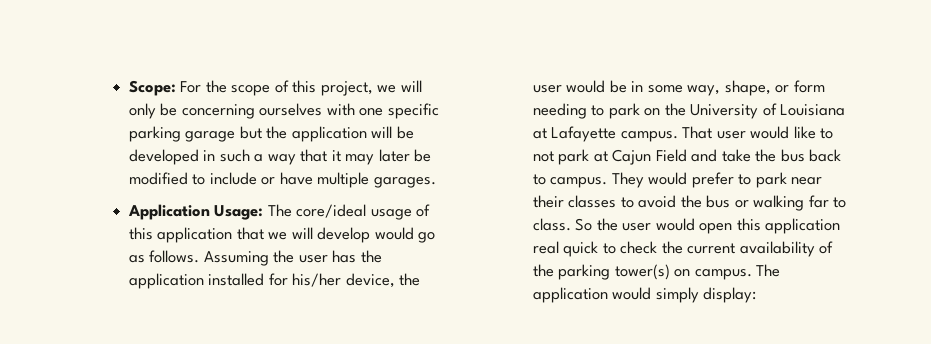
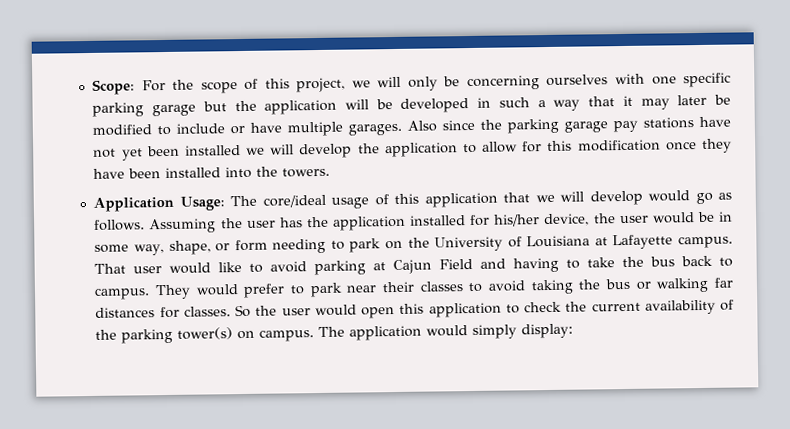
(436, 182) none -> [407,116,731,134] [93,138,732,161] [93,166,331,179] Also since the parking garage pay stations have not yet been installed we will develop the application to allow for this modification once they have been installed into the towers.
[532,149,590,165] not park -> [270,260,367,276] avoid parking
(718, 155) none -> [513,257,581,273] having to
(677, 201) none -> [530,279,574,295] taking
[833,197,847,208] [532,218,571,231] to class. -> [95,306,231,319] distances for classes.
[532,241,599,257] real quick -> (502, 310) none

